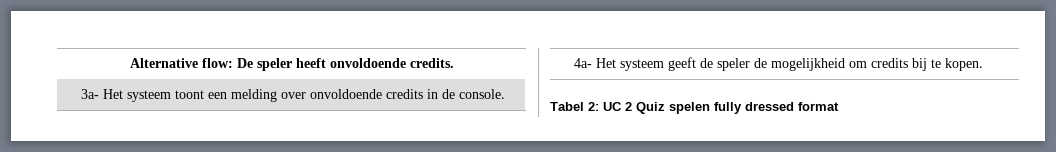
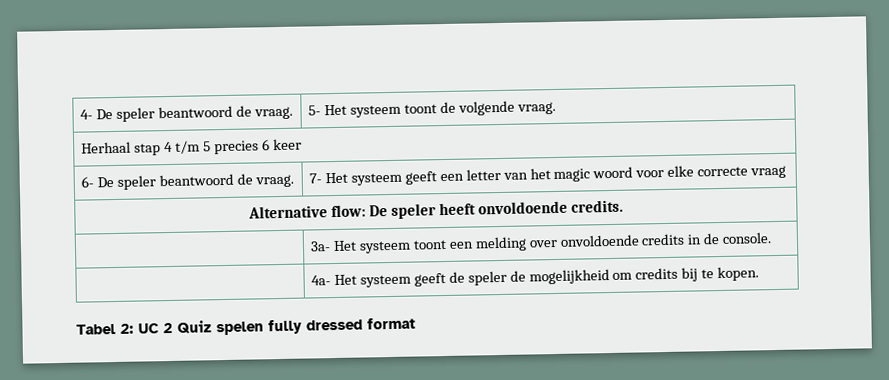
(129, 63) none -> [80,105,293,122] [308,100,556,118] [81,138,302,156] [81,173,294,190] [309,165,786,186] 4- De speler beantwoord de vraag. | 5- Het systeem toont de volgende vraag. // Herhaal stap 4 t/m 5 precies 6 keer // 6- De speler beantwoord de vraag. | 7- Het systeem geeft een letter van het magic woord voor elke correcte vraag //

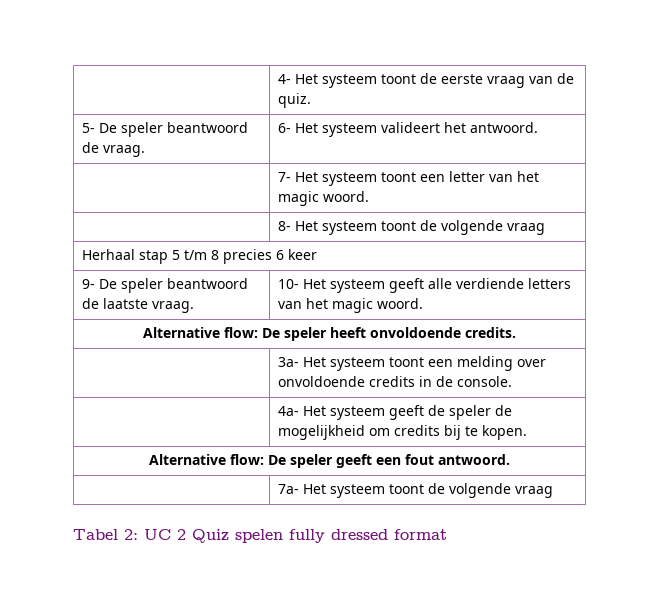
[80,105,293,122] [308,100,556,118] 4- De speler beantwoord de vraag. | 5- Het systeem toont de volgende vraag. -> [277,73,574,88] [277,93,311,108] [81,122,248,137] [81,142,145,157] [277,122,538,137] [277,171,539,186] [277,191,369,206] [277,220,545,235] | 4- Het systeem toont de eerste vraag van de quiz. // 5- De speler beantwoord de vraag. | 6- Het systeem valideert het antwoord. // | 7- Het systeem toont een letter van het magic woord. // | 8- Het systeem toont de volgende vraag
[163,140,211,154] 4 t/m 5 -> [171,250,219,260] 5 t/m 8
[81,173,294,190] [309,165,786,186] 6- De speler beantwoord de vraag. | 7- Het systeem geeft een letter van het magic woord voor elke correcte vraag -> [81,278,248,293] [81,298,194,313] [277,278,571,293] [277,298,423,313] 9- De speler beantwoord de laatste vraag. | 10- Het systeem geeft alle verdiende letters van het magic woord.
(760, 274) none -> [149,454,510,468] [277,483,553,498] // Alternative flow: De speler geeft een fout antwoord. // | 7a- Het systeem toont de volgende vraag

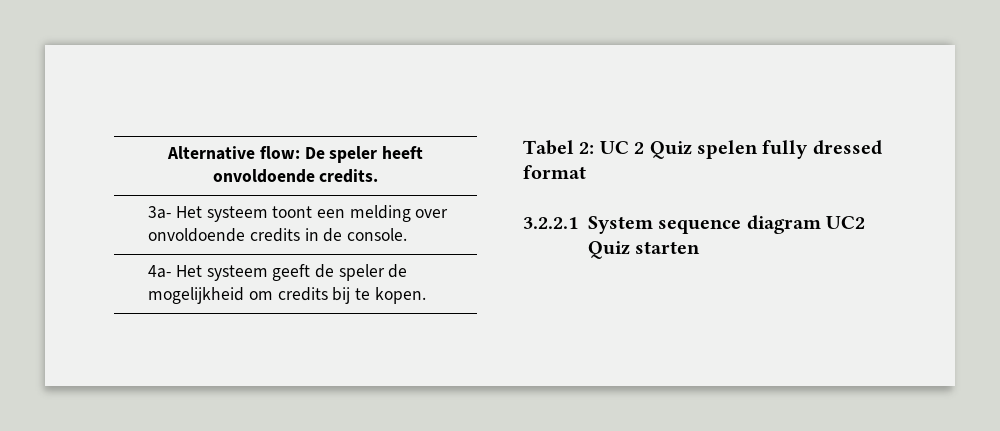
[277,73,574,88] [277,93,311,108] [81,122,248,137] [81,142,145,157] [277,122,538,137] [277,171,539,186] [277,191,369,206] [277,220,545,235] [81,249,317,264] [81,278,248,293] [81,298,194,313] [277,278,571,293] [277,298,423,313] | 4- Het systeem toont de eerste vraag van de quiz. // 5- De speler beantwoord de vraag. | 6- Het systeem valideert het antwoord. // | 7- Het systeem toont een letter van het magic woord. // | 8- Het systeem toont de volgende vraag // Herhaal stap 5 t/m 8 precies 6 keer // 9- De speler beantwoord de laatste vraag. | 10- Het systeem geeft alle verdiende letters van het magic woord. // -> (167, 153) none
[149,454,510,468] [277,483,553,498] // Alternative flow: De speler geeft een fout antwoord. // | 7a- Het systeem toont de volgende vraag -> (426, 295) none
(447, 534) none -> [523,215,865,234] [587,241,701,259] // 3.2.2.1 System sequence diagram UC2 Quiz starten

